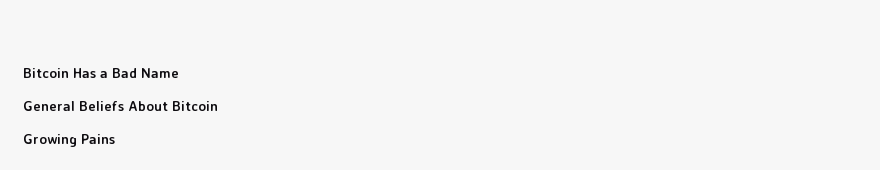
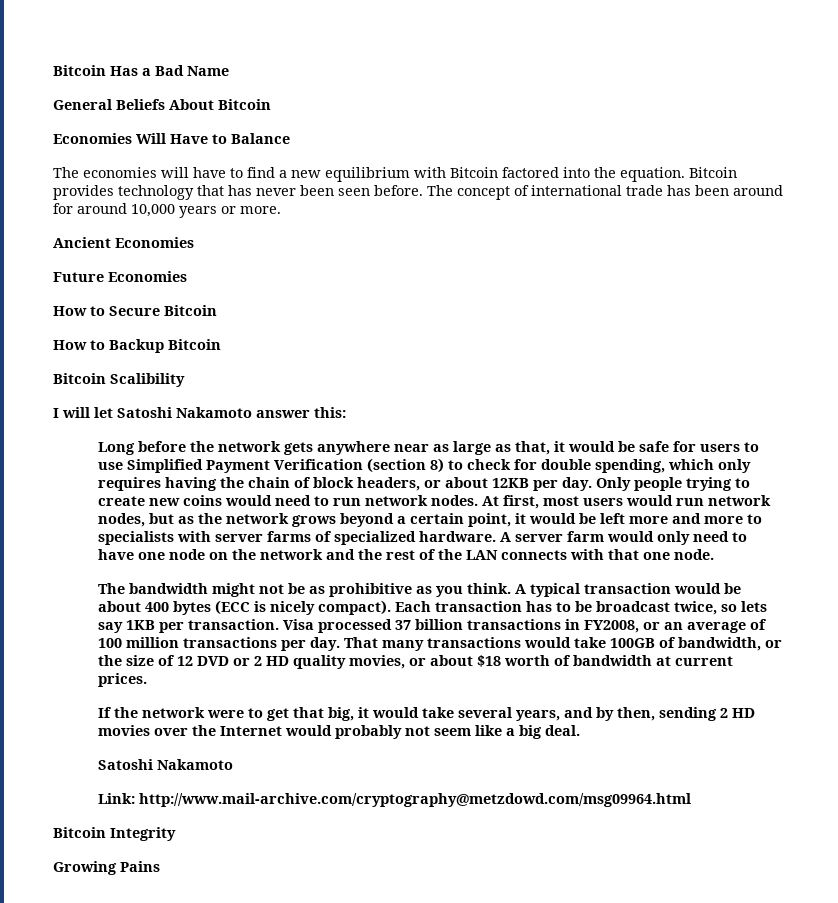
(218, 106) none -> [53,133,290,144] [53,167,737,182] [53,185,783,200] [53,203,281,218] [53,237,194,248] [53,271,187,282] [53,305,217,316] [53,339,221,353] [53,373,185,387] [53,407,346,418] [97,441,759,455] [97,458,751,473] [97,477,750,491] [97,495,771,509] [97,513,762,527] [97,531,747,545] [97,549,714,560] [97,583,741,597] [97,600,767,615] [97,619,766,633] [97,637,782,651] [97,655,733,669] [97,673,147,687] [97,707,755,721] [97,725,580,739] [97,759,233,770] [97,793,691,807] [53,827,176,841] // Economies Will Have to Balance // The economies will have to find a new equilibrium with Bitcoin factored into the equation. Bitcoin provides technology that has never been seen before. The concept of international trade has been around for around 10,000 years or more. // Ancient Economies // Future Economies // How to Secure Bitcoin // How to Backup Bitcoin // Bitcoin Scalibility // I will let Satoshi Nakamoto answer this: // Long before the network gets anywhere near as large as that, it would be safe for users to use Simplified Payment Verification (section 8) to check for double spending, which only requires having the chain of block headers, or about 12KB per day. Only people trying to create new coins would need to run network nodes. At first, most users would run network nodes, but as the network grows beyond a certain point, it would be left more and more to specialists with server farms of specialized hardware. A server farm would only need to have one node on the network and the rest of the LAN connects with that one node. // The bandwidth might not be as prohibitive as you think. A typical transaction would be about 400 bytes (ECC is nicely compact). Each transaction has to be broadcast twice, so lets say 1KB per transaction. Visa processed 37 billion transactions in FY2008, or an average of 100 million transactions per day. That many transactions would take 100GB of bandwidth, or the size of 12 DVD or 2 HD quality movies, or about $18 worth of bandwidth at current prices. // If the network were to get that big, it would take several years, and by then, sending 2 HD movies over the Internet would probably not seem like a big deal. // Satoshi Nakamoto // Link: http://www.mail-archive.com/cryptography@metzdowd.com/msg09964.html // Bitcoin Integrity

